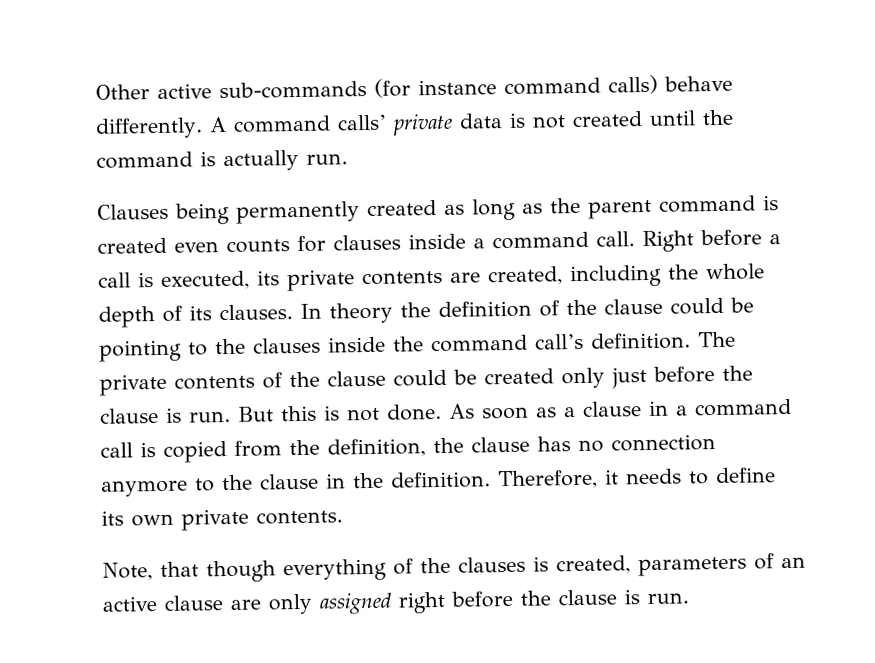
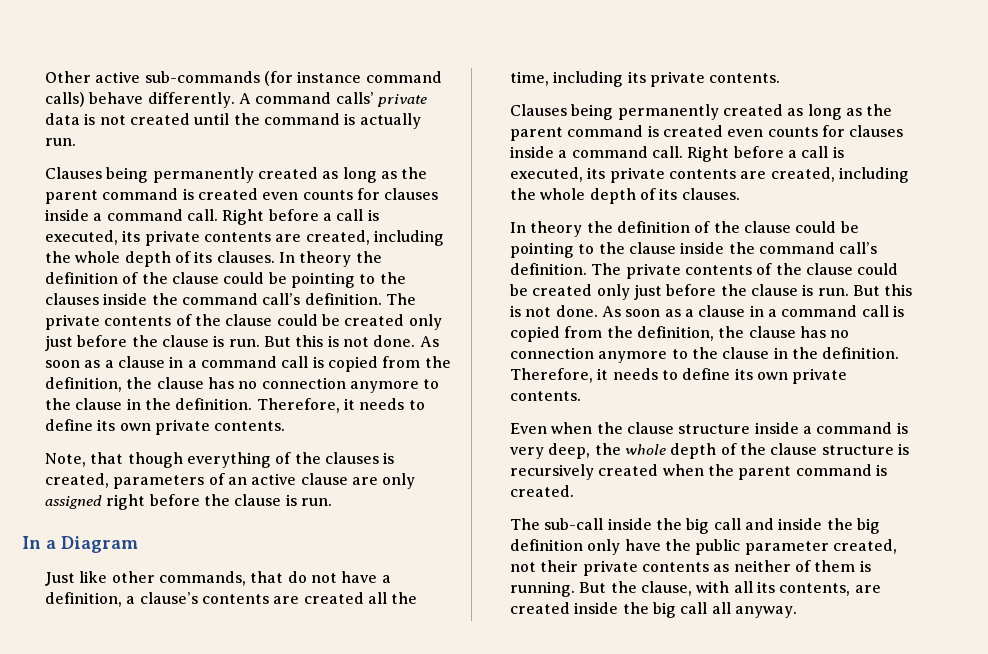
(690, 598) none -> [22,536,138,553] [45,571,391,586] [45,592,418,607] [510,71,781,87] [510,104,893,120] [510,125,904,141] [510,146,844,162] [510,167,910,183] [510,188,740,204] [510,221,859,237] [510,242,878,258] [510,263,899,279] [510,284,913,300] [510,305,904,317] [510,326,850,342] [510,347,900,363] [510,368,848,384] [510,391,582,401] [510,422,908,434] [510,443,910,459] [510,464,888,480] [510,485,575,497] [510,518,881,534] [510,539,898,555] [510,560,871,576] [510,581,881,597] [510,602,798,618] // In a Diagram // Just like other commands, that do not have a definition, a clause’s contents are created all the time, including its private contents. // Clauses being permanently created as long as the parent command is created even counts for clauses inside a command call. Right before a call is executed, its private contents are created, including the whole depth of its clauses. // In theory the definition of the clause could be pointing to the clause inside the command call’s definition. The private contents of the clause could be created only just before the clause is run. But this is not done. As soon as a clause in a command call is copied from the definition, the clause has no connection anymore to the clause in the definition. Therefore, it needs to define its own private contents. // Even when the clause structure inside a command is very deep, the whole depth of the clause structure is recursively created when the parent command is created. // The sub-call inside the big call and inside the big definition only have the public parameter created, not their private contents as neither of them is running. But the clause, with all its contents, are created inside the big call all anyway.

